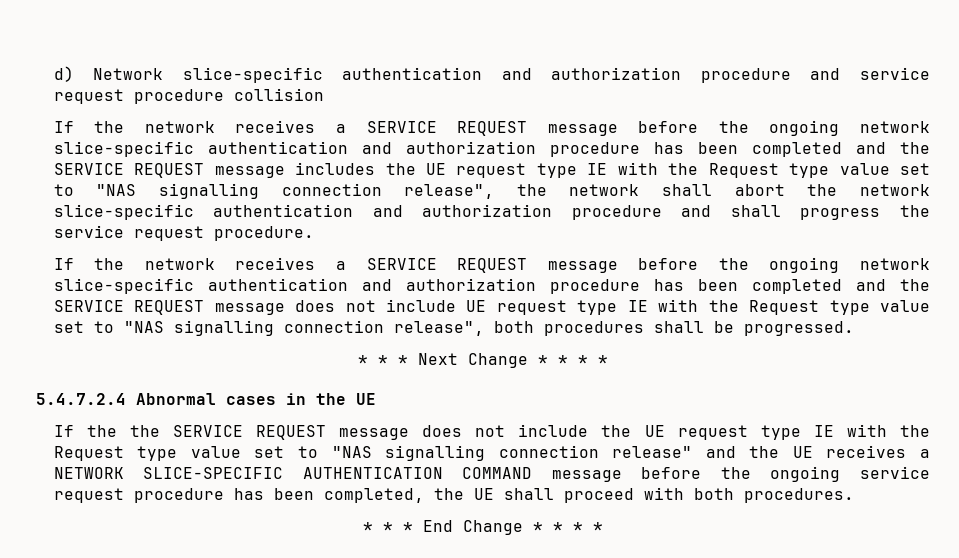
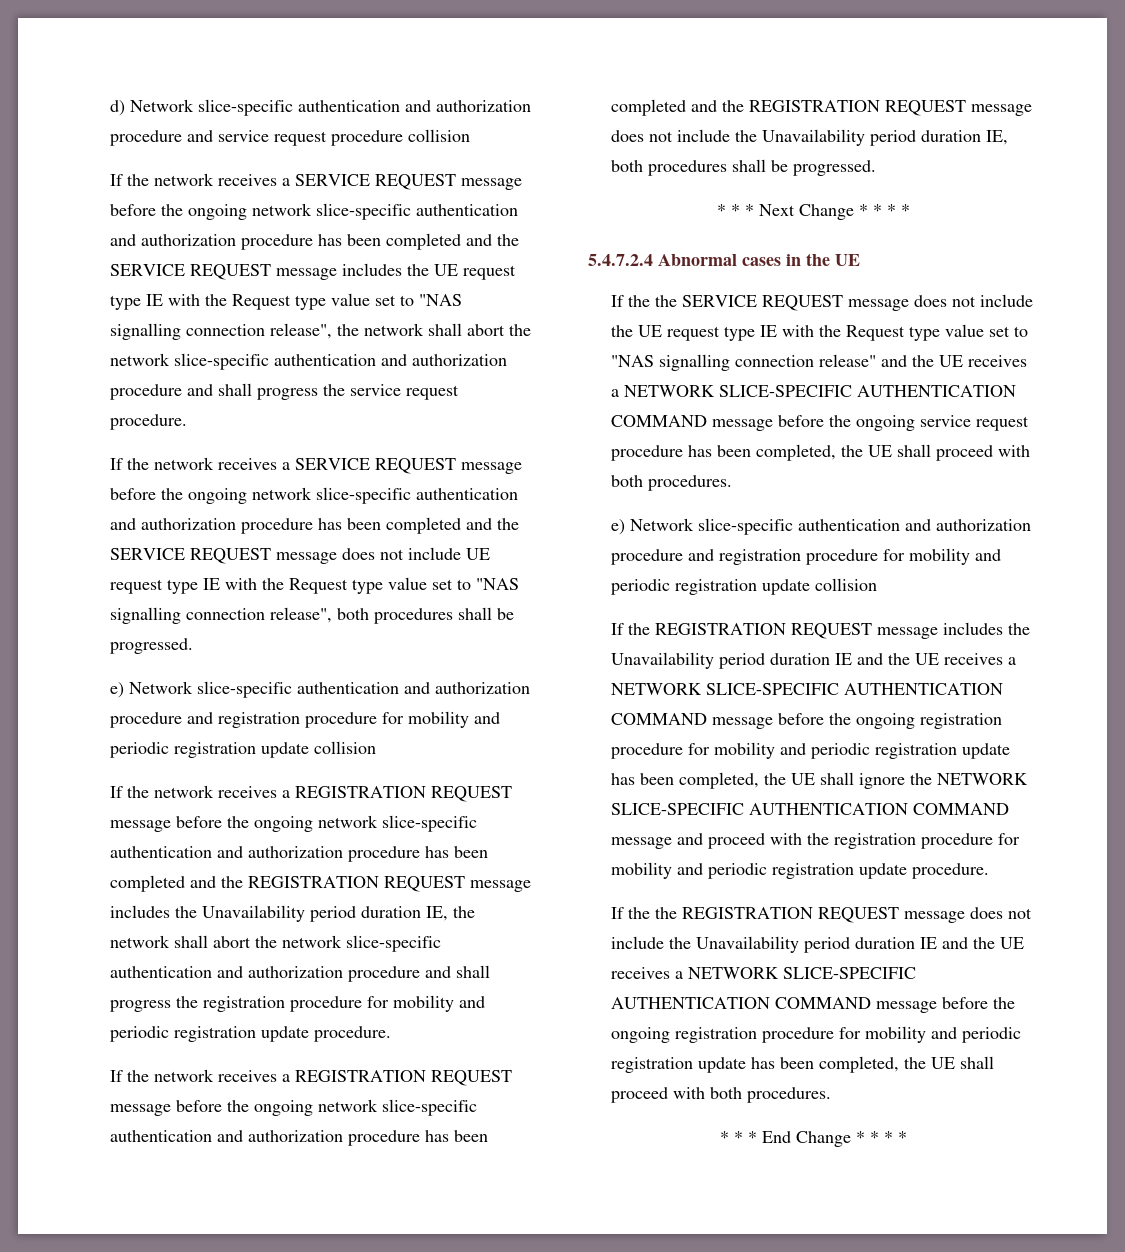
(854, 328) none -> [109,681,530,698] [109,711,500,728] [109,741,376,758] [109,785,512,802] [109,815,477,832] [109,846,488,862] [109,875,531,892] [109,905,475,922] [109,935,441,952] [109,965,490,982] [109,995,485,1012] [109,1026,391,1042] [109,1069,512,1086] [109,1099,477,1116] [109,1130,488,1146] [610,99,1032,116] [610,129,1008,146] [610,159,876,176] // e) Network slice-specific authentication and authorization procedure and registration procedure for mobility and periodic registration update collision // If the network receives a REGISTRATION REQUEST message before the ongoing network slice-specific authentication and authorization procedure has been completed and the REGISTRATION REQUEST message includes the Unavailability period duration IE, the network shall abort the network slice-specific authentication and authorization procedure and shall progress the registration procedure for mobility and periodic registration update procedure. // If the network receives a REGISTRATION REQUEST message before the ongoing network slice-specific authentication and authorization procedure has been completed and the REGISTRATION REQUEST message does not include the Unavailability period duration IE, both procedures shall be progressed.
(854, 495) none -> [610,518,1031,535] [610,548,1001,565] [610,578,877,595] [610,622,1030,639] [610,652,1016,669] [610,683,1003,695] [610,713,1002,729] [610,742,1010,759] [610,772,1028,789] [610,803,1009,815] [610,833,1020,849] [610,862,989,879] [610,907,1032,923] [610,936,1024,953] [610,967,916,979] [610,997,1015,1013] [610,1026,1021,1043] [610,1056,994,1073] [610,1087,831,1103] // e) Network slice-specific authentication and authorization procedure and registration procedure for mobility and periodic registration update collision // If the REGISTRATION REQUEST message includes the Unavailability period duration IE and the UE receives a NETWORK SLICE-SPECIFIC AUTHENTICATION COMMAND message before the ongoing registration procedure for mobility and periodic registration update has been completed, the UE shall ignore the NETWORK SLICE-SPECIFIC AUTHENTICATION COMMAND message and proceed with the registration procedure for mobility and periodic registration update procedure. // If the the REGISTRATION REQUEST message does not include the Unavailability period duration IE and the UE receives a NETWORK SLICE-SPECIFIC AUTHENTICATION COMMAND message before the ongoing registration procedure for mobility and periodic registration update has been completed, the UE shall proceed with both procedures.

